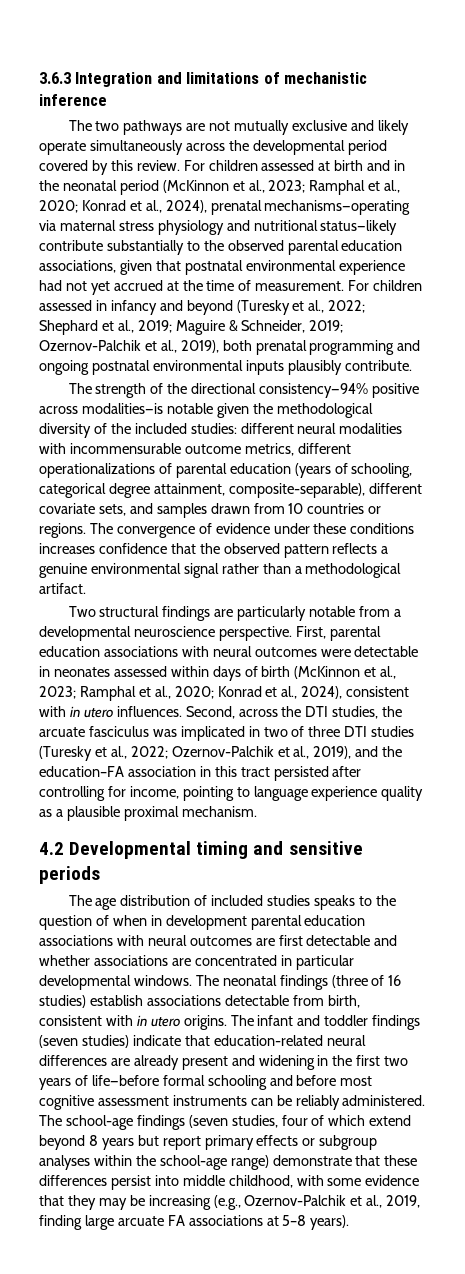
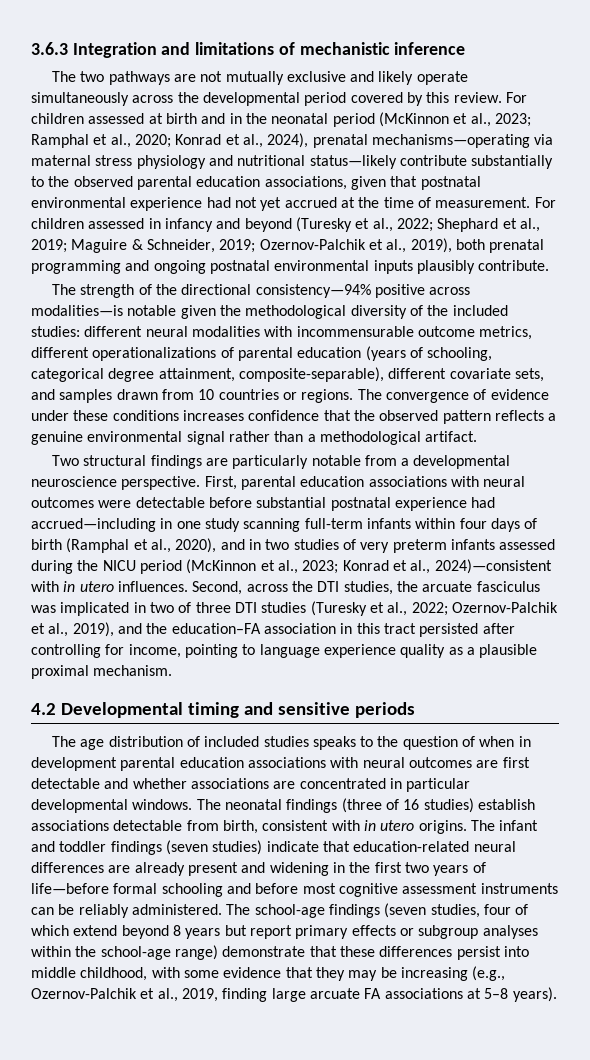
[39,666,397,681] [39,686,410,701] in neonates assessed within days of birth (McKinnon et al., 2023; Ramphal et al., 2020; Konrad et al., 2024), consistent -> [208,497,496,511] [31,518,538,532] [31,538,556,553] [31,559,552,574] before substantial postnatal experience had accrued—including in one study scanning full-term infants within four days of birth (Ramphal et al., 2020), and in two studies of very preterm infants assessed during the NICU period (McKinnon et al., 2023; Konrad et al., 2024)—consistent

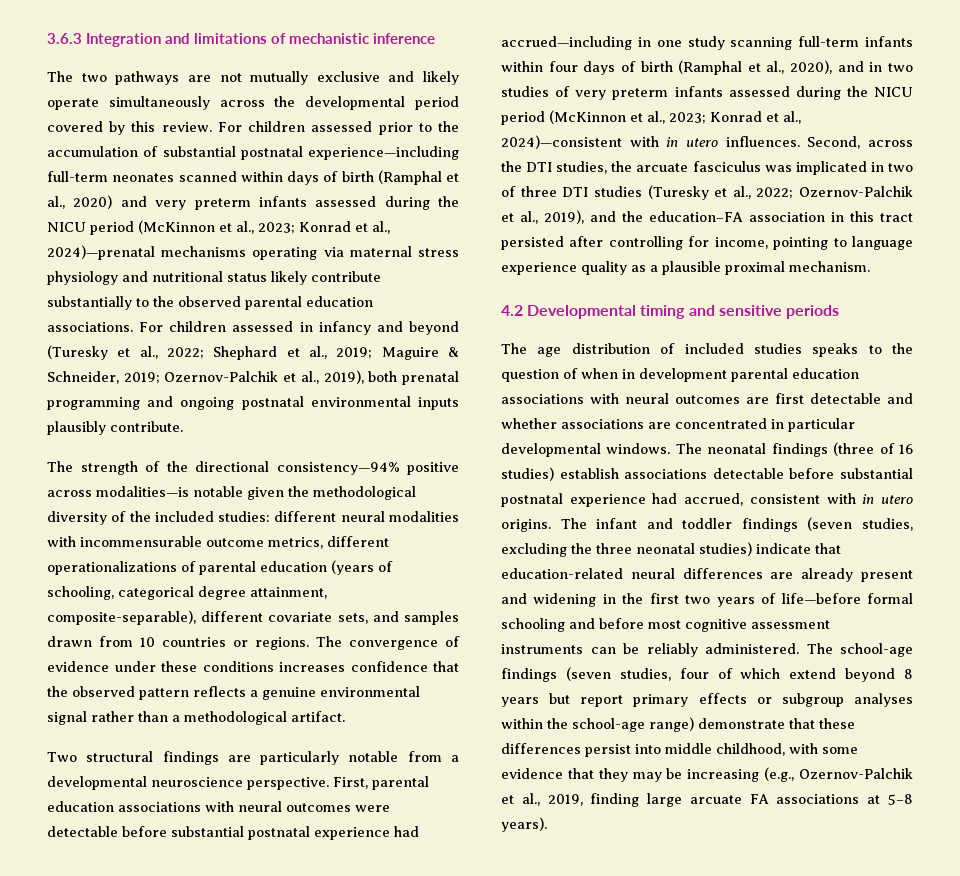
[148,112,531,127] [31,133,530,148] at birth and in the neonatal period (McKinnon et al., 2023; Ramphal et al., 2020; Konrad et al., 2024), prenatal mechanisms—operating -> [378,121,460,135] [47,146,459,160] [47,170,459,185] [47,195,459,210] [47,220,390,235] [47,245,318,260] prior to the accumulation of substantial postnatal experience—including full-term neonates scanned within days of birth (Ramphal et al., 2020) and very preterm infants assessed during the NICU period (McKinnon et al., 2023; Konrad et al., 2024)—prenatal mechanisms operating
[309,155,397,169] status—likely -> [227,271,307,285] status likely
[264,176,481,190] [31,197,531,211] associations, given that postnatal environmental experience had not yet accrued at the time of measurement. -> [47,322,133,332] associations.
[186,820,258,834] from birth, -> [789,468,913,479] [501,493,744,507] before substantial postnatal experience had accrued,
(208, 847) none -> [862,518,913,531] [501,543,695,557] studies, excluding the three neonatal

